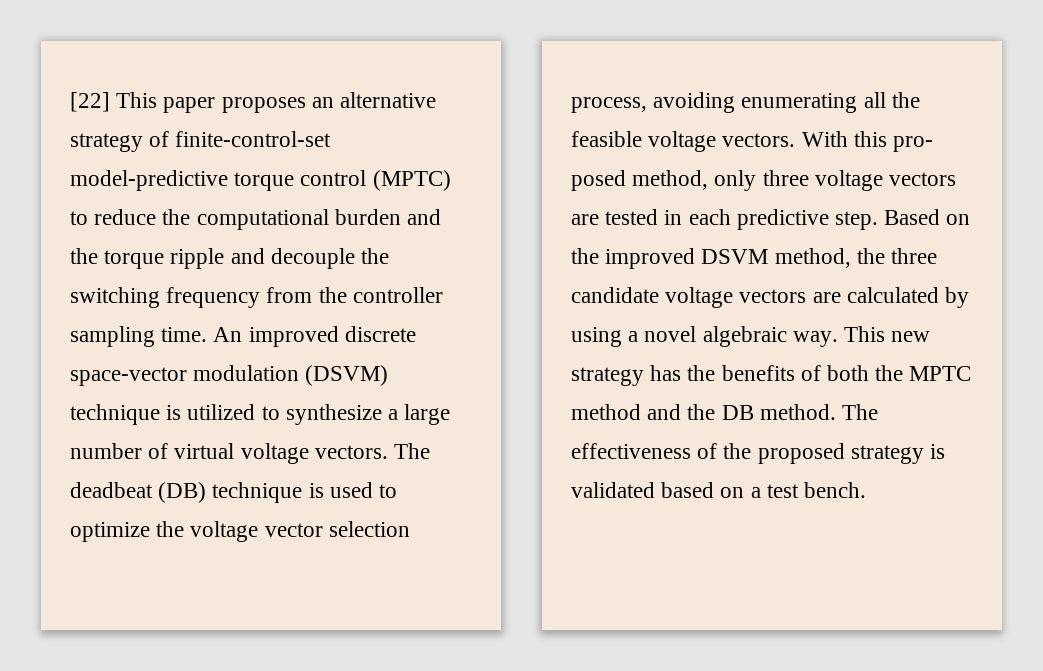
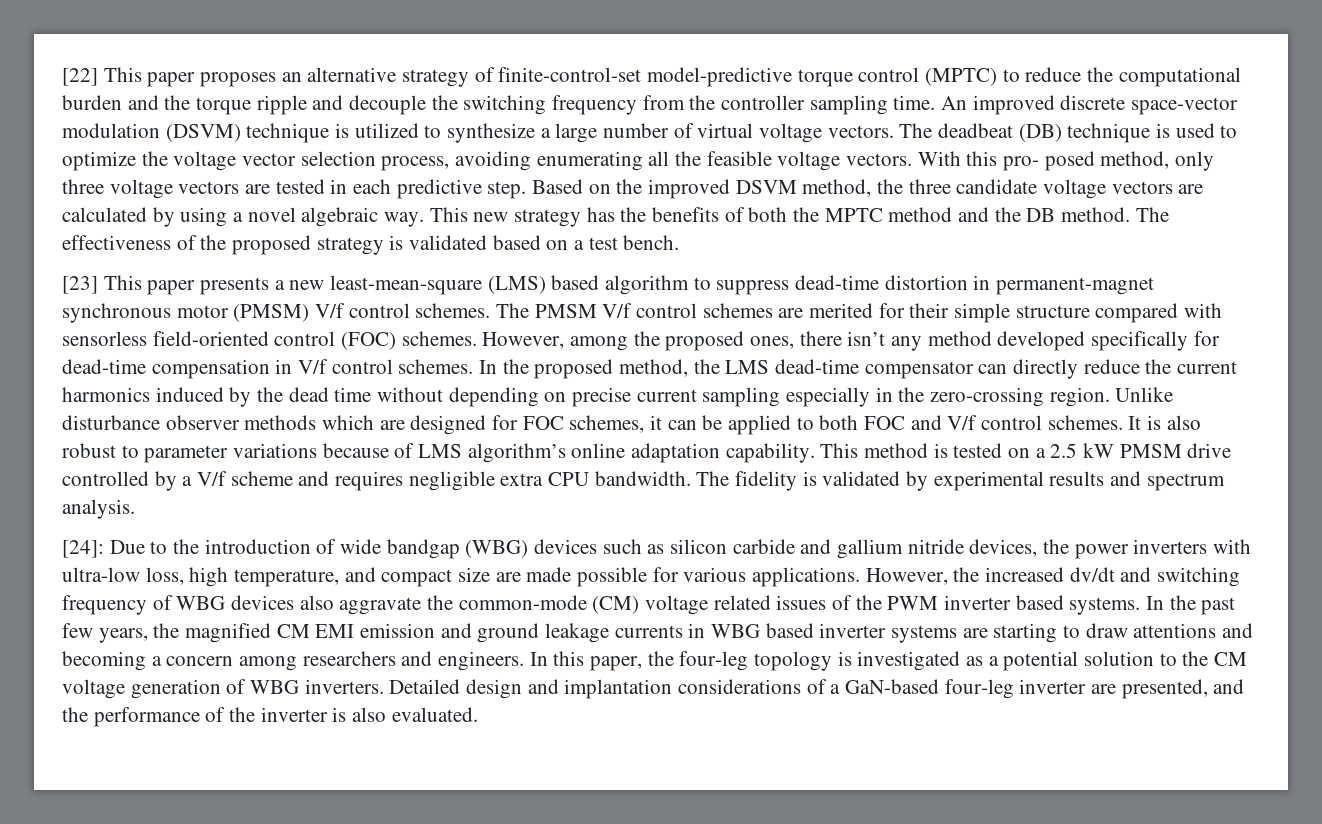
(867, 490) none -> [62,275,1155,295] [62,303,1223,323] [62,331,1220,351] [62,359,1238,379] [62,387,1174,407] [62,415,1201,435] [62,443,1232,463] [62,471,1225,491] [62,499,135,519] [62,539,1252,559] [62,567,1241,587] [62,595,1236,615] [62,623,1254,643] [62,651,1248,671] [62,679,1245,699] [62,707,478,727] // [23] This paper presents a new least-mean-square (LMS) based algorithm to suppress dead-time distortion in permanent-magnet synchronous motor (PMSM) V/f control schemes. The PMSM V/f control schemes are merited for their simple structure compared with sensorless field-oriented control (FOC) schemes. However, among the proposed ones, there isn’t any method developed specifically for dead-time compensation in V/f control schemes. In the proposed method, the LMS dead-time compensator can directly reduce the current harmonics induced by the dead time without depending on precise current sampling especially in the zero-crossing region. Unlike disturbance observer methods which are designed for FOC schemes, it can be applied to both FOC and V/f control schemes. It is also robust to parameter variations because of LMS algorithm’s online adaptation capability. This method is tested on a 2.5 kW PMSM drive controlled by a V/f scheme and requires negligible extra CPU bandwidth. The fidelity is validated by experimental results and spectrum analysis. // [24]: Due to the introduction of wide bandgap (WBG) devices such as silicon carbide and gallium nitride devices, the power inverters with ultra-low loss, high temperature, and compact size are made possible for various applications. However, the increased dv/dt and switching frequency of WBG devices also aggravate the common-mode (CM) voltage related issues of the PWM inverter based systems. In the past few years, the magnified CM EMI emission and ground leakage currents in WBG based inverter systems are starting to draw attentions and becoming a concern among researchers and engineers. In this paper, the four-leg topology is investigated as a potential solution to the CM voltage generation of WBG inverters. Detailed design and implantation considerations of a GaN-based four-leg inverter are presented, and the performance of the inverter is also evaluated.

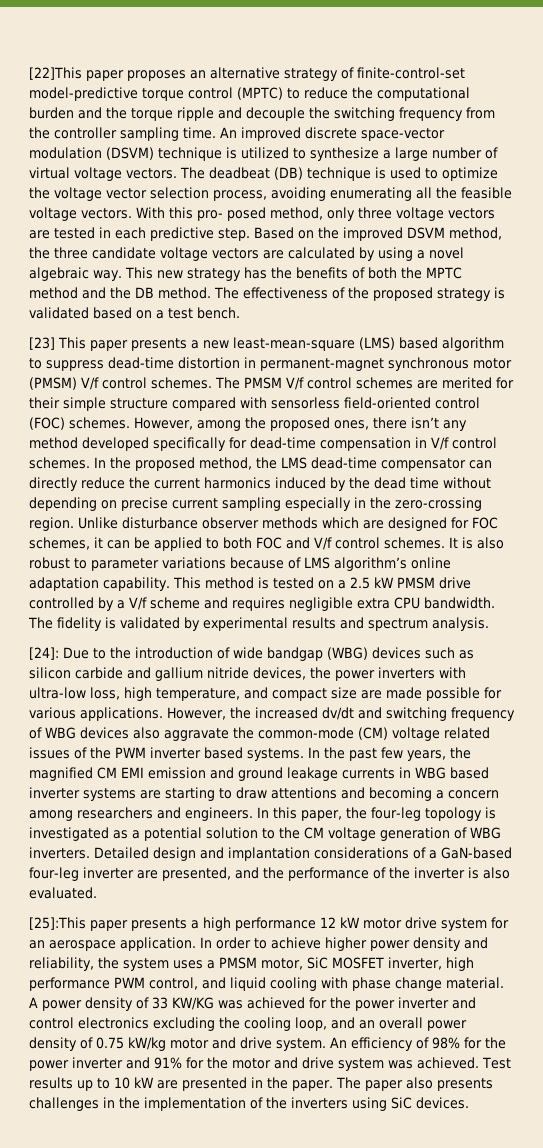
[62,67,142,86] [22] This -> [29,67,82,80] [22]This
(478, 714) none -> [29,917,509,931] [29,937,488,951] [29,957,474,971] [29,977,504,991] [29,997,476,1011] [29,1017,467,1031] [29,1037,506,1051] [29,1057,511,1071] [29,1077,493,1091] [29,1097,469,1111] // [25]:This paper presents a high performance 12 kW motor drive system for an aerospace application. In order to achieve higher power density and reliability, the system uses a PMSM motor, SiC MOSFET inverter, high performance PWM control, and liquid cooling with phase change material. A power density of 33 KW/KG was achieved for the power inverter and control electronics excluding the cooling loop, and an overall power density of 0.75 kW/kg motor and drive system. An efficiency of 98% for the power inverter and 91% for the motor and drive system was achieved. Test results up to 10 kW are presented in the paper. The paper also presents challenges in the implementation of the inverters using SiC devices.

